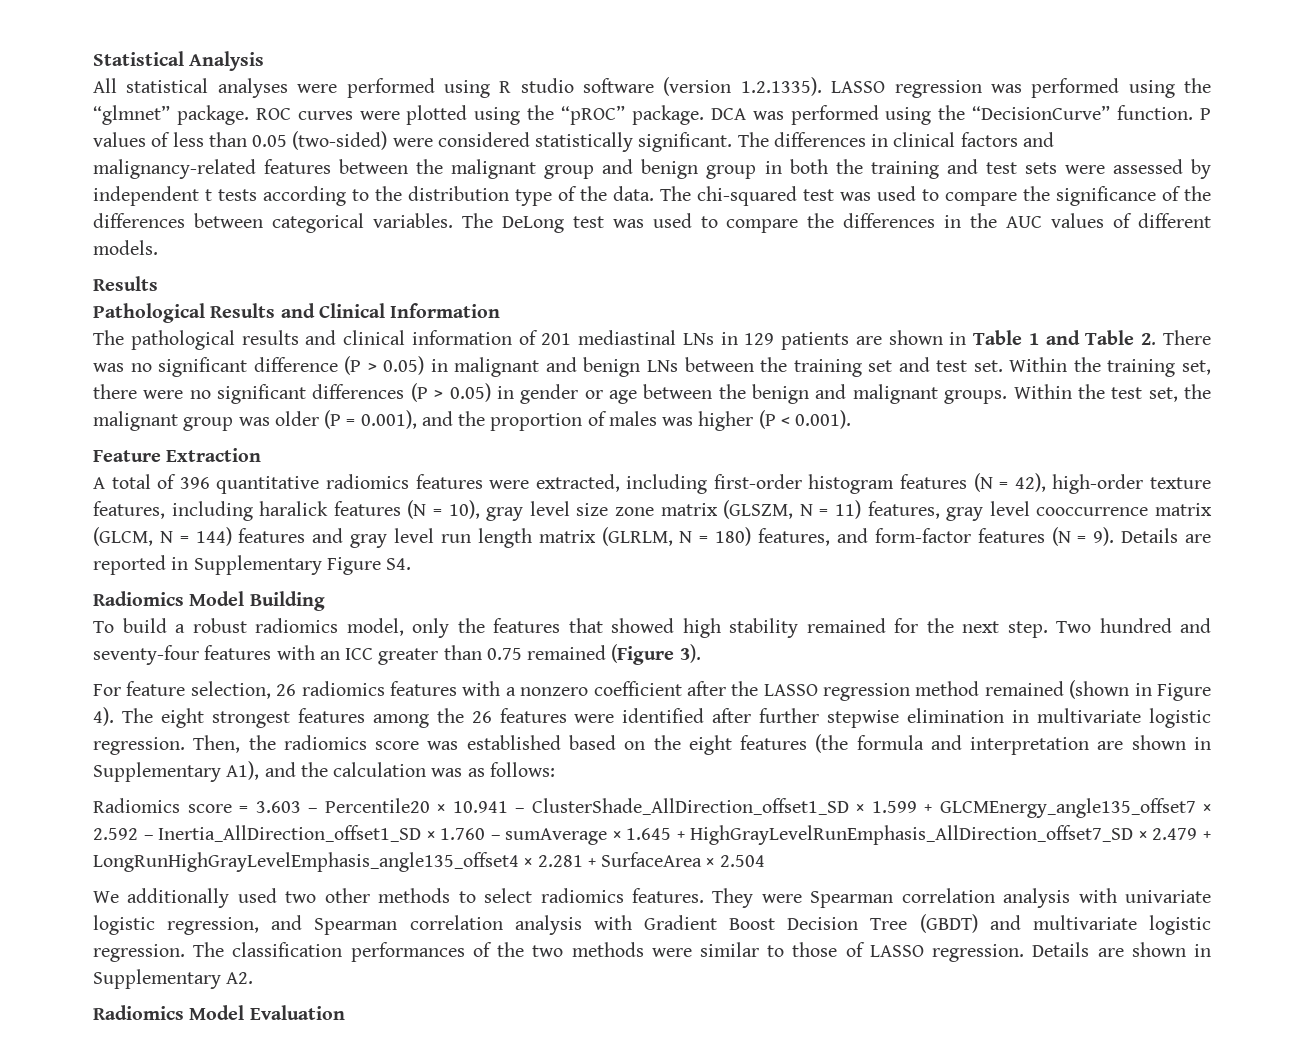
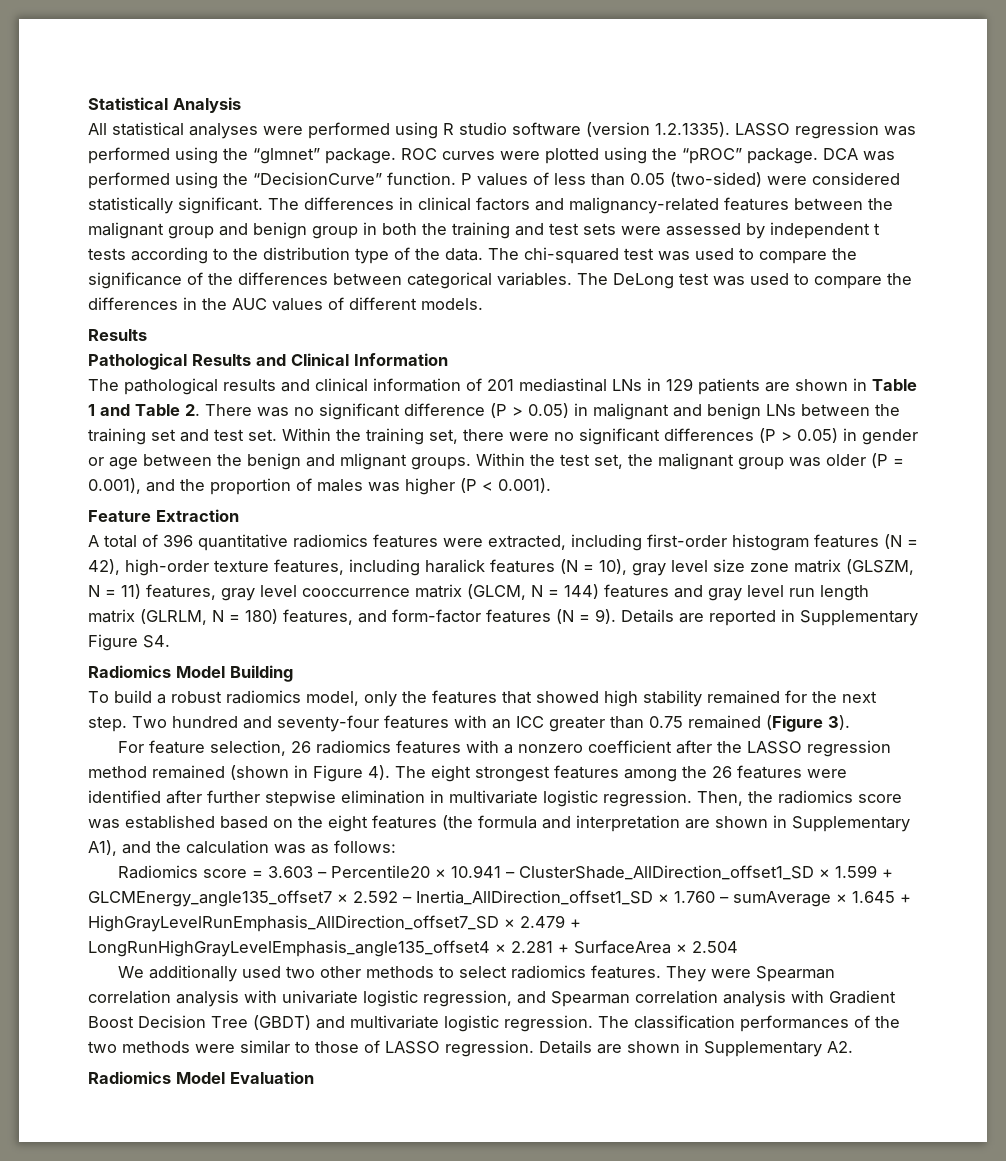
[852,384,938,404] malignant -> [340,453,407,470] mlignant

